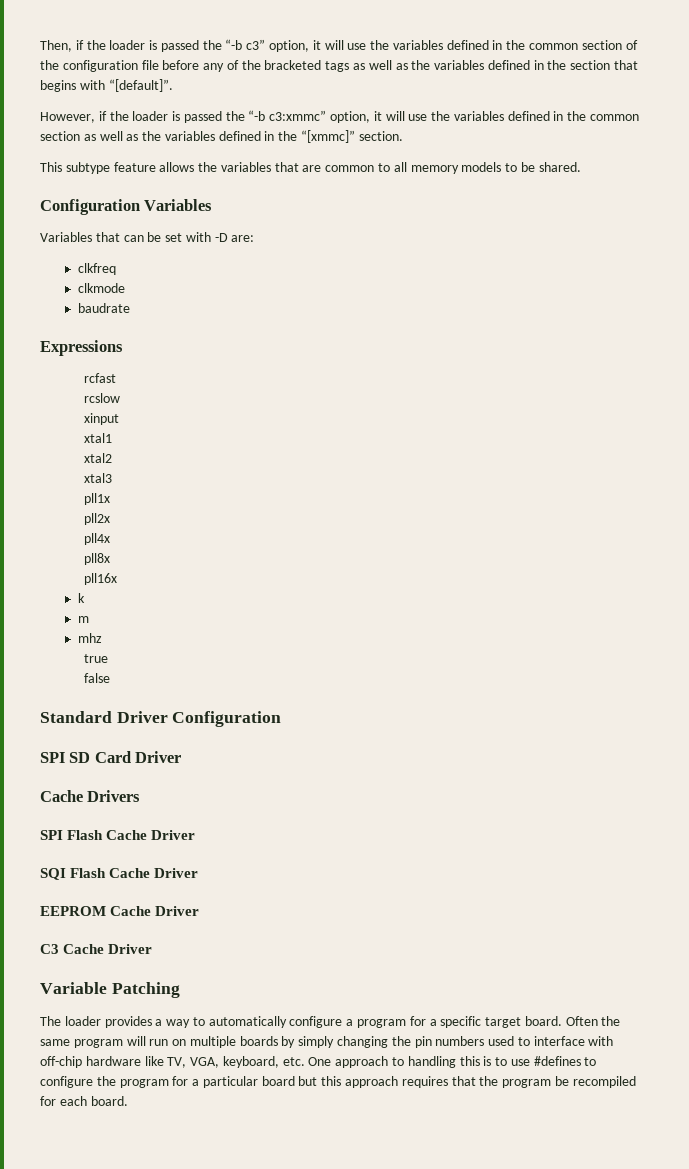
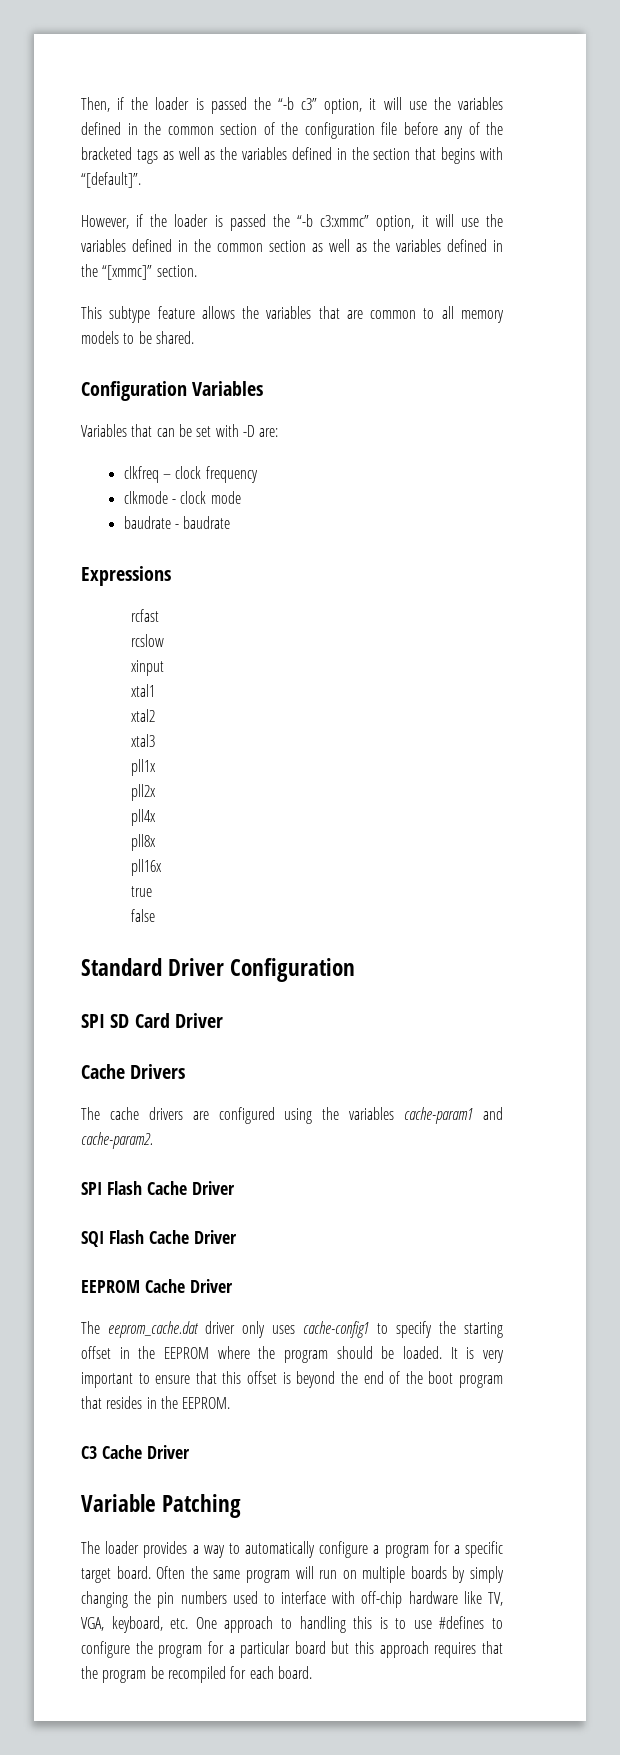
[77,283,125,293] [77,303,130,313] // clkmode // baudrate -> [163,466,258,483] [123,491,241,504] [123,516,231,529] – clock frequency // clkmode - clock mode // baudrate - baudrate
[77,593,85,603] [77,616,89,623] [77,633,102,643] // k // m // mhz -> (163, 867) none
(141, 796) none -> [81,1107,504,1124] [81,1132,153,1149] // The cache drivers are configured using the variables cache-param1 and cache-param2.
(200, 911) none -> [81,1321,503,1338] [81,1346,505,1363] [81,1371,504,1388] [81,1396,231,1409] // The eeprom_cache.dat driver only uses cache-config1 to specify the starting offset in the EEPROM where the program should be loaded. It is very important to ensure that this offset is beyond the end of the boot program that resides in the EEPROM.

